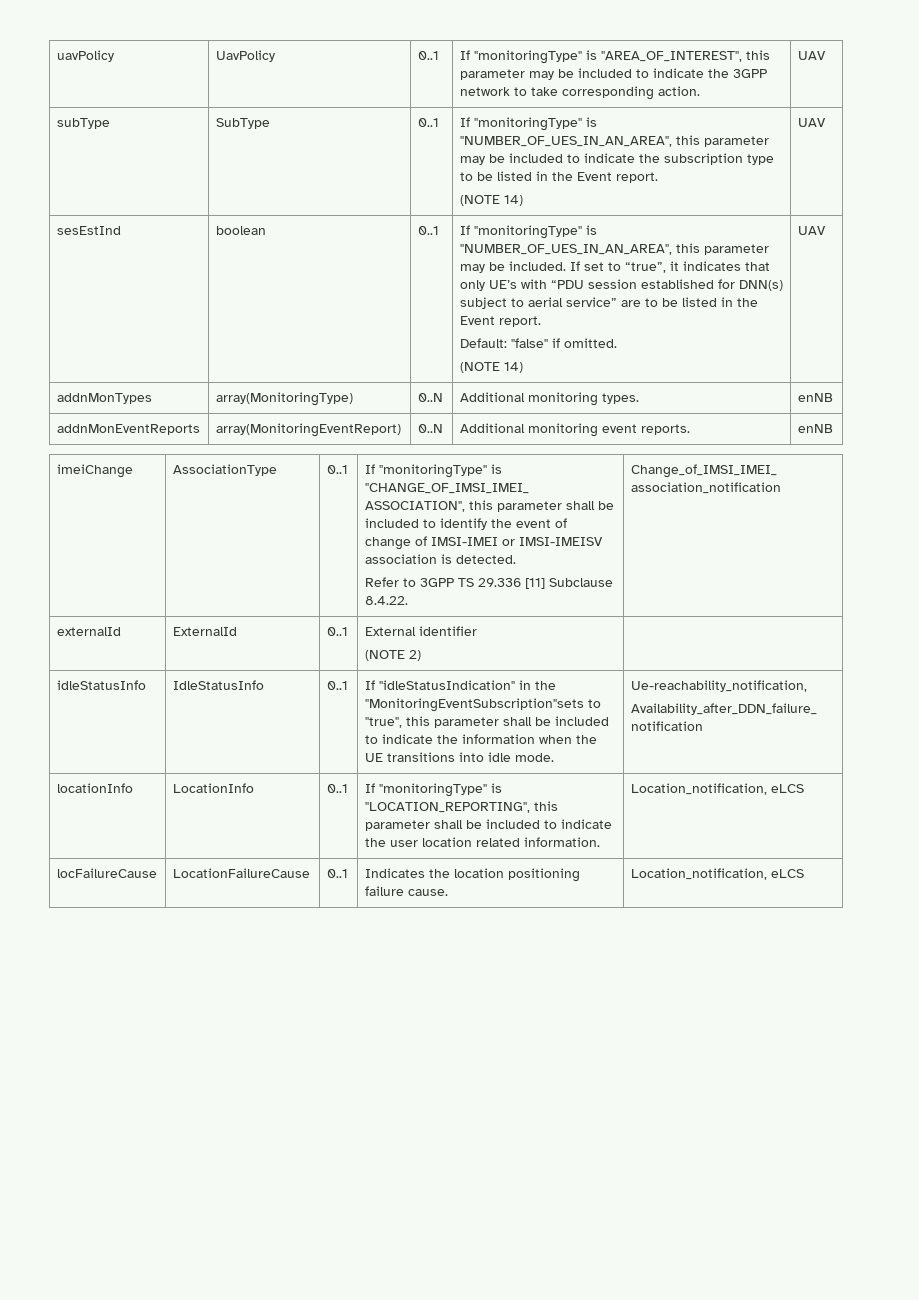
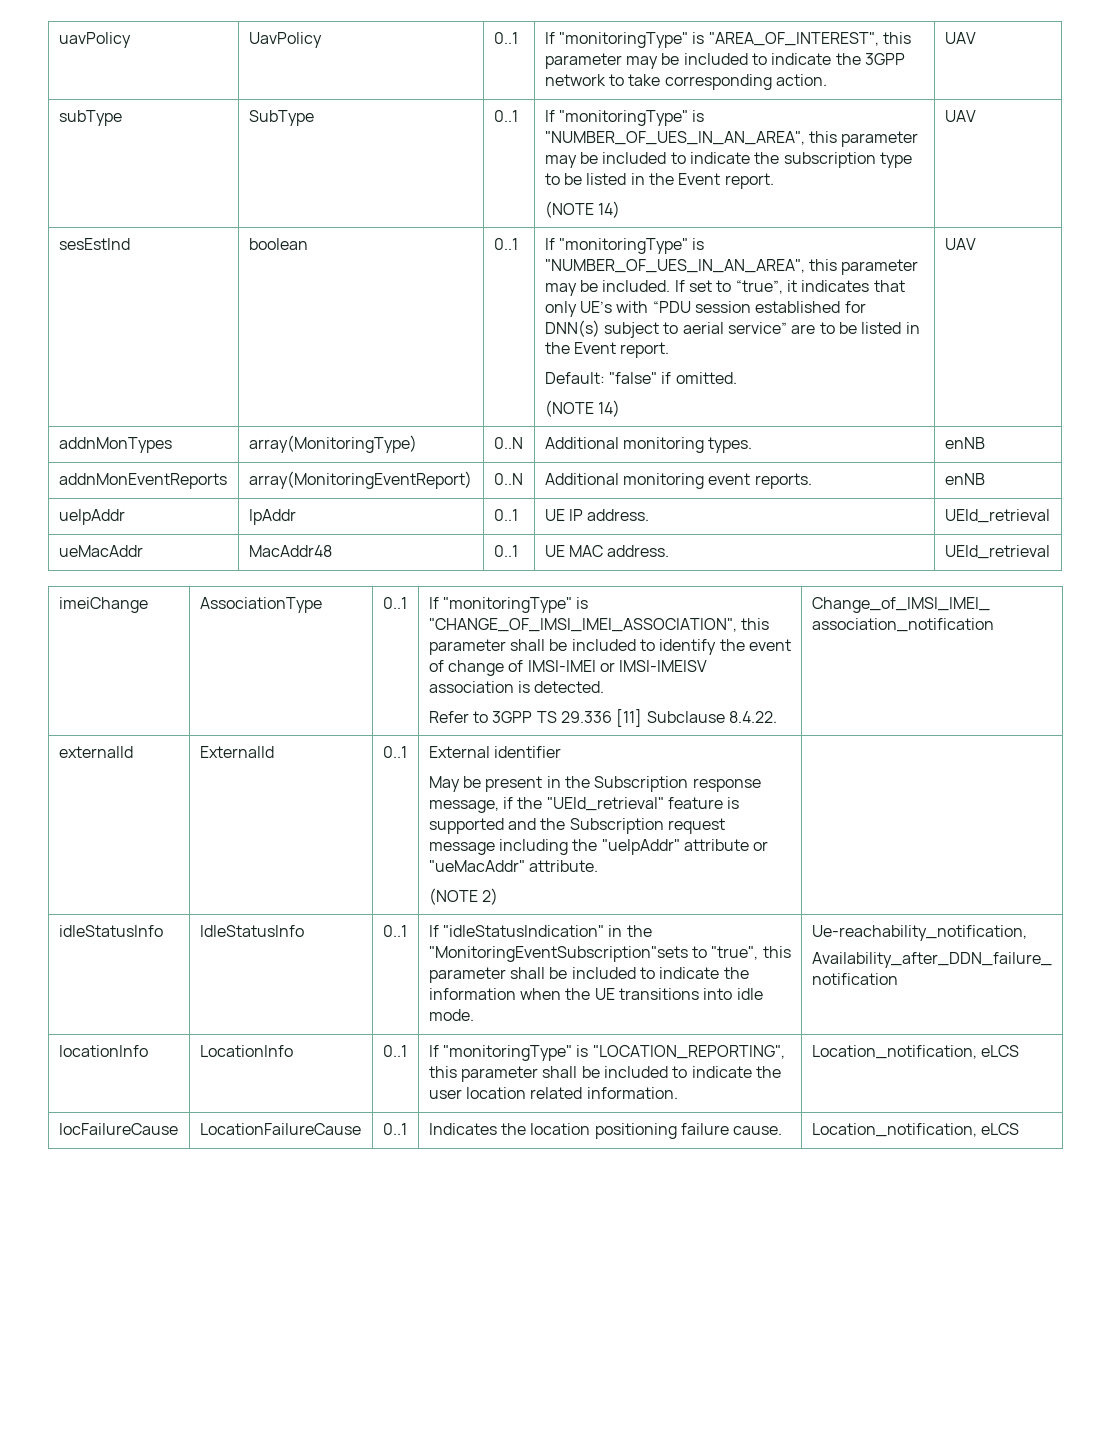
(833, 428) none -> [58,509,125,525] [248,509,296,525] [493,509,518,521] [544,509,650,521] [944,509,1050,523] [58,545,143,557] [248,545,332,557] [493,545,518,557] [544,545,670,557] [944,545,1050,559] // ueIpAddr | IpAddr | 0..1 | UE IP address. | UEId_retrieval // ueMacAddr | MacAddr48 | 0..1 | UE MAC address. | UEId_retrieval
(477, 631) none -> [428,776,761,792] [428,797,740,813] [428,818,725,834] [428,839,769,855] [428,860,598,872] // May be present in the Subscription response message, if the "UEId_retrieval" feature is supported and the Subscription request message including the "ueIpAddr" attribute or "ueMacAddr" attribute.

